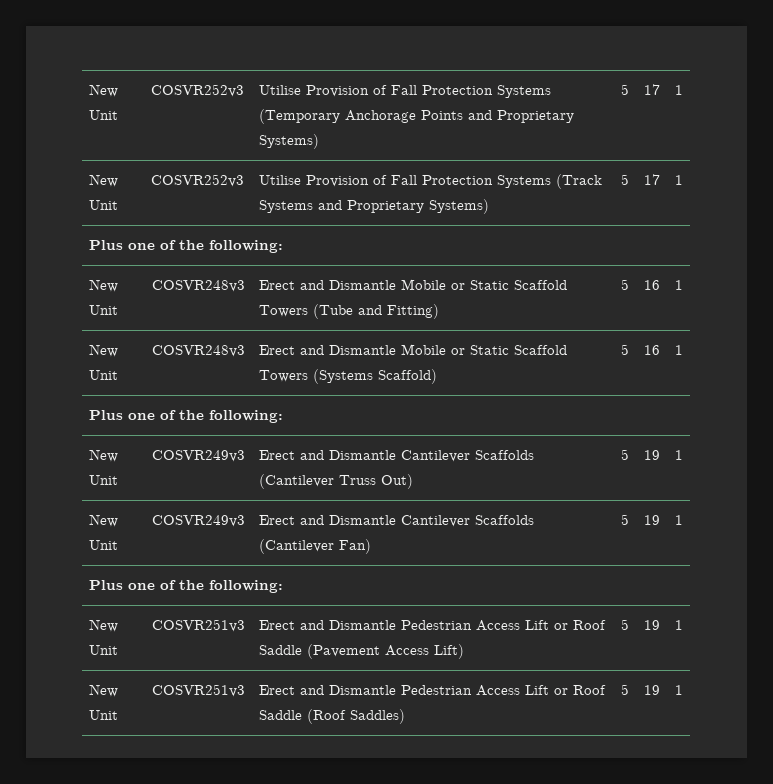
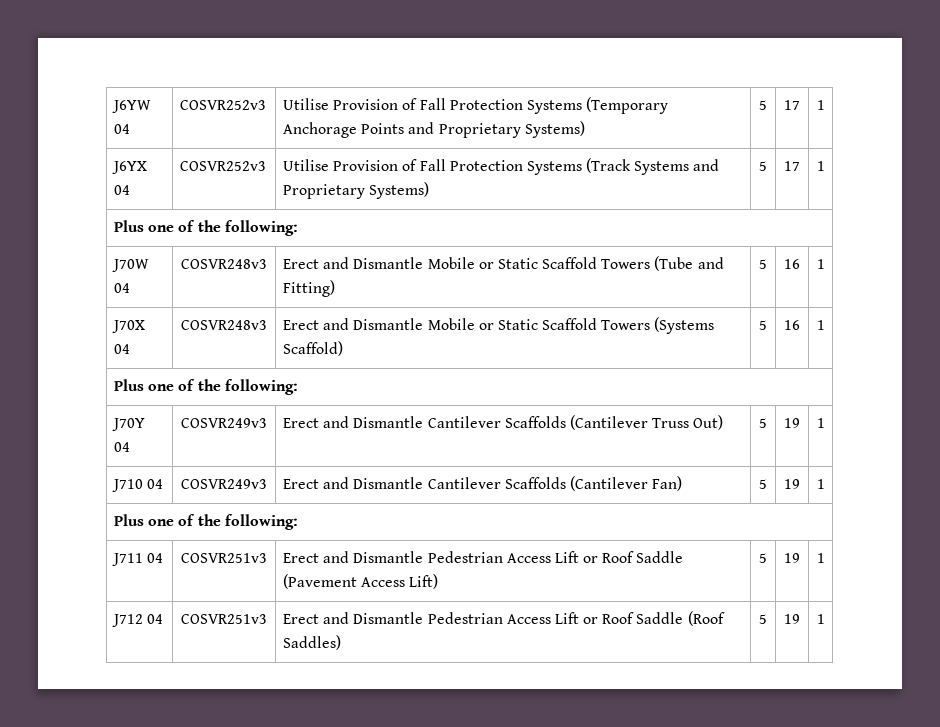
[88,84,118,97] [88,110,118,120] New Unit -> [111,100,151,113] [113,124,130,134] J6YW 04
[88,174,118,187] [88,200,118,210] New Unit -> [111,161,147,174] [113,185,130,195] J6YX 04
[88,279,118,292] [88,305,118,315] New Unit -> [111,259,149,272] [113,283,130,293] J70W 04
[88,344,118,357] [88,370,118,380] New Unit -> [111,320,145,333] [113,344,130,354] J70X 04
[88,449,118,462] [88,475,118,485] New Unit -> [111,418,145,431] [113,442,130,452] J70Y 04
[88,514,118,527] [88,540,118,550] New Unit -> [111,479,164,492] J710 04
[88,619,118,632] [88,645,118,655] New Unit -> [111,553,164,566] J711 04
[88,684,118,697] [88,710,118,720] New Unit -> [111,614,164,627] J712 04

